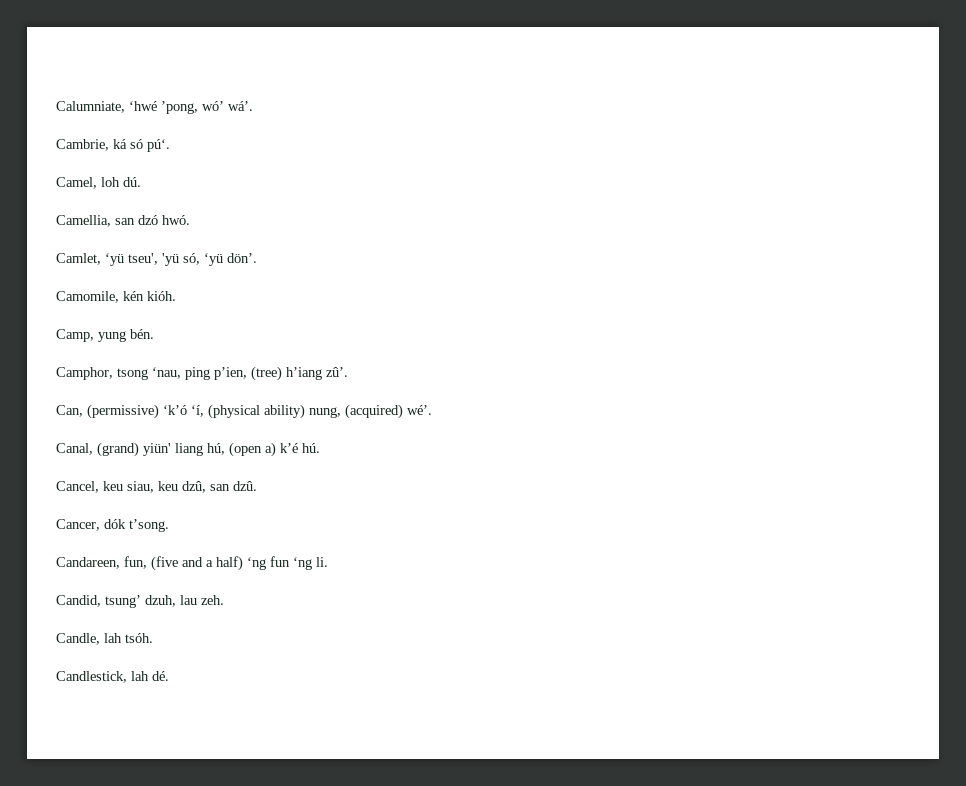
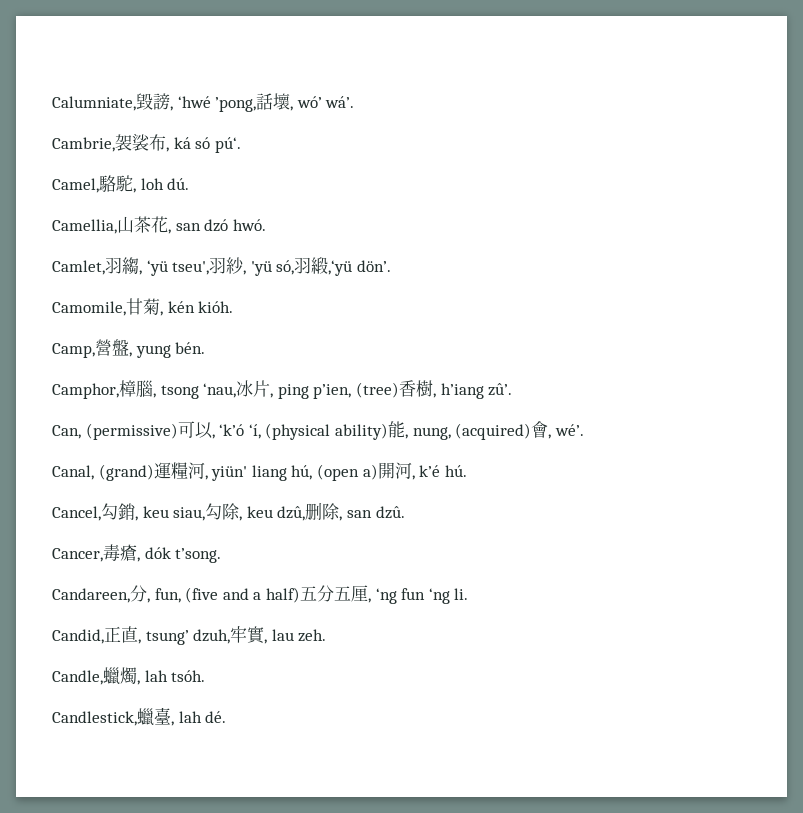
[129,101,198,114] ‘hwé ’pong, -> [136,93,294,112] 毀謗, ‘hwé ’pong,話壞,
(109, 145) none -> [115,134,169,152] 袈裟布,
(97, 183) none -> [98,175,136,193] 駱駝,
(111, 221) none -> [117,216,171,234] 山茶花,
[105,253,223,266] ‘yü tseu', 'yü só, ‘yü -> [105,257,353,276] 羽縐, ‘yü tseu',羽紗, 'yü só,羽緞,‘yü
(119, 297) none -> [126,298,163,316] 甘菊,
(94, 335) none -> [95,339,132,357] 營盤,
[117,367,181,380] tsong ‘nau, -> [119,380,274,399] 樟腦, tsong ‘nau,冰片,
(282, 373) none -> [398,380,436,398] 香樹,
(159, 411) none -> [177,421,215,439] 可以,
(305, 411) none -> [387,421,408,439] 能,
(403, 411) none -> [531,421,552,439] 會,
(139, 449) none -> [153,462,208,480] 運糧河,
(276, 449) none -> [377,462,415,480] 開河,
[103,481,206,493] keu siau, keu dzû, -> [101,502,343,521] 勾銷, keu siau,勾除, keu dzû,删除,
(100, 525) none -> [103,544,140,562] 毒瘡,
(120, 563) none -> [130,585,150,603] 分,
(243, 563) none -> [299,585,371,603] 五分五厘,
[105,595,176,608] tsung’ dzuh, -> [104,626,268,645] 正直, tsung’ dzuh,牢實,
(100, 639) none -> [103,667,140,685] 蠟燭,
(127, 677) none -> [137,707,174,726] 蠟臺,

